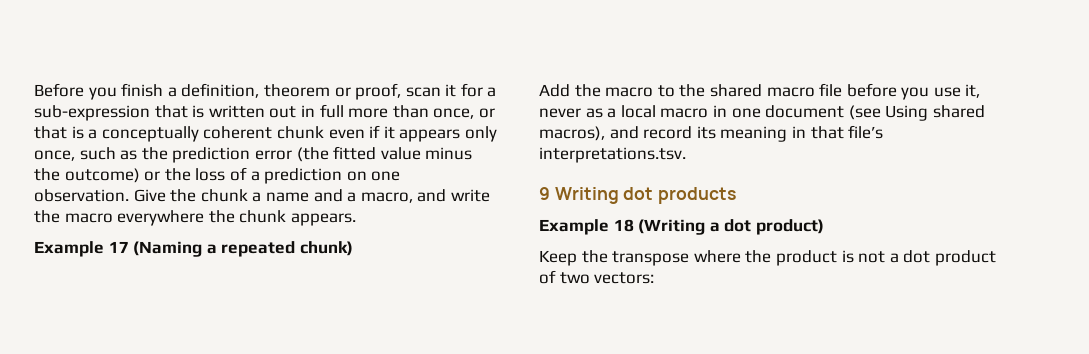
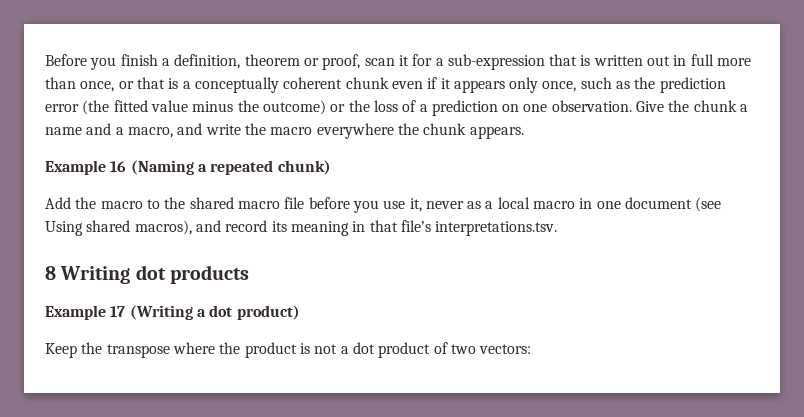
[108,241,129,253] 17 -> [110,161,127,172] 16
[539,187,550,200] 9 -> [45,266,56,280] 8
[613,219,634,232] 18 -> [110,306,126,317] 17

